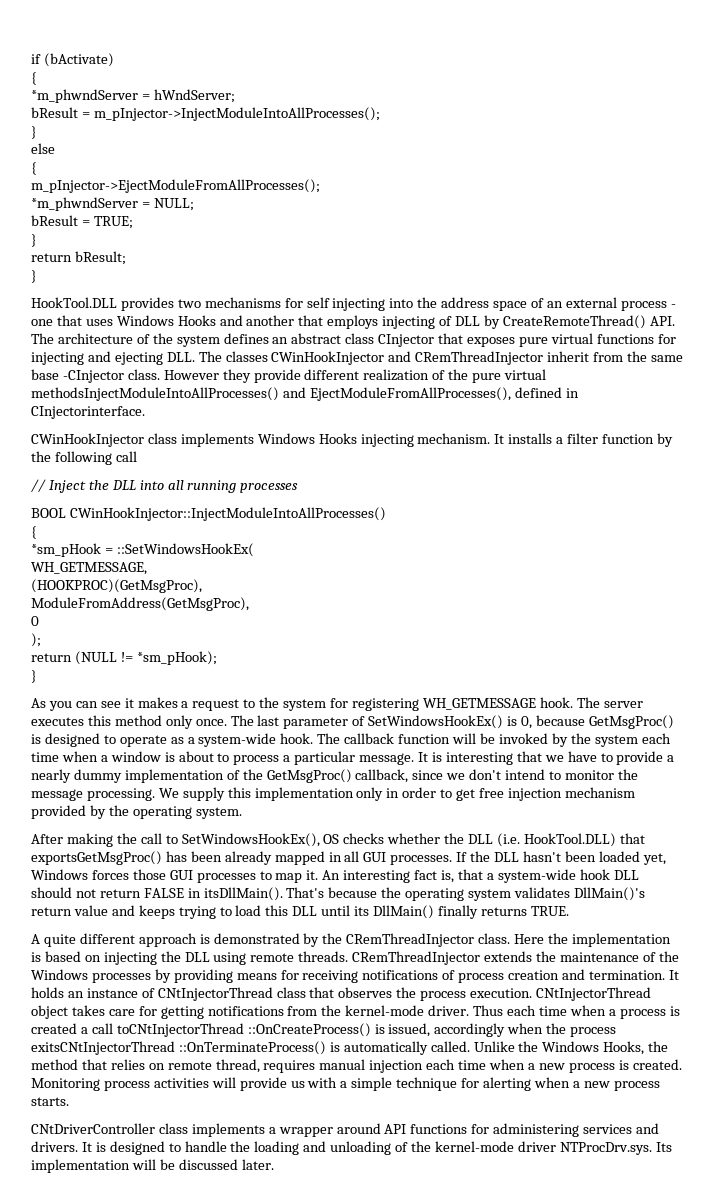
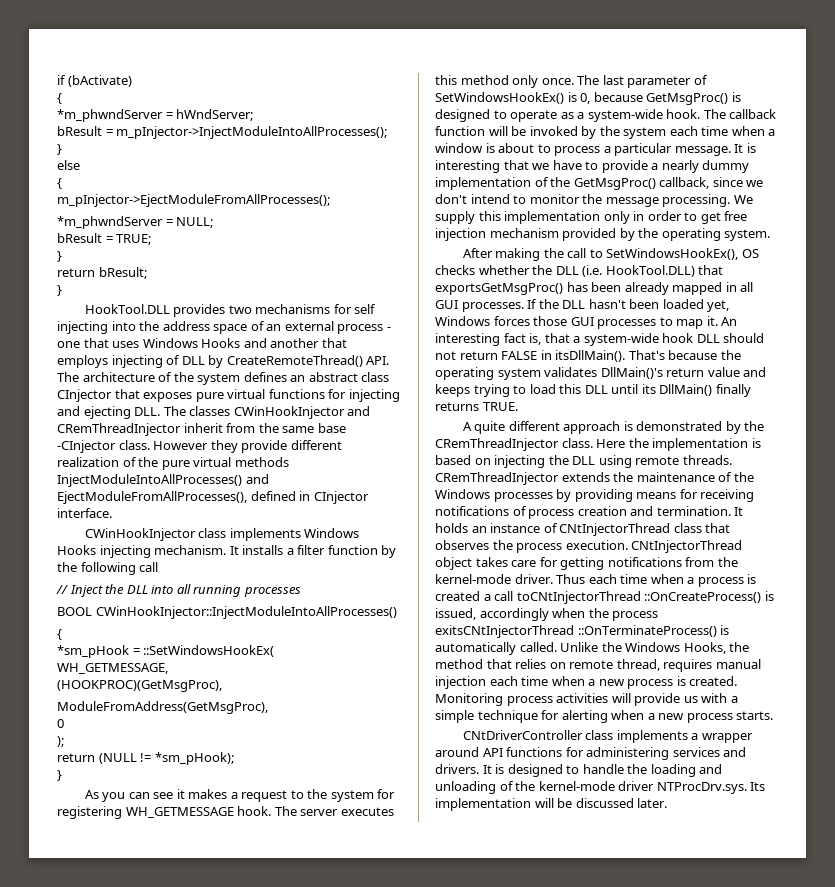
[31,387,279,401] methodsInjectModuleIntoAllProcesses() -> [234,457,289,467] [57,474,242,487] methods InjectModuleIntoAllProcesses()
[31,406,145,419] CInjectorinterface. -> [313,491,369,504] [57,508,112,518] CInjector interface.

